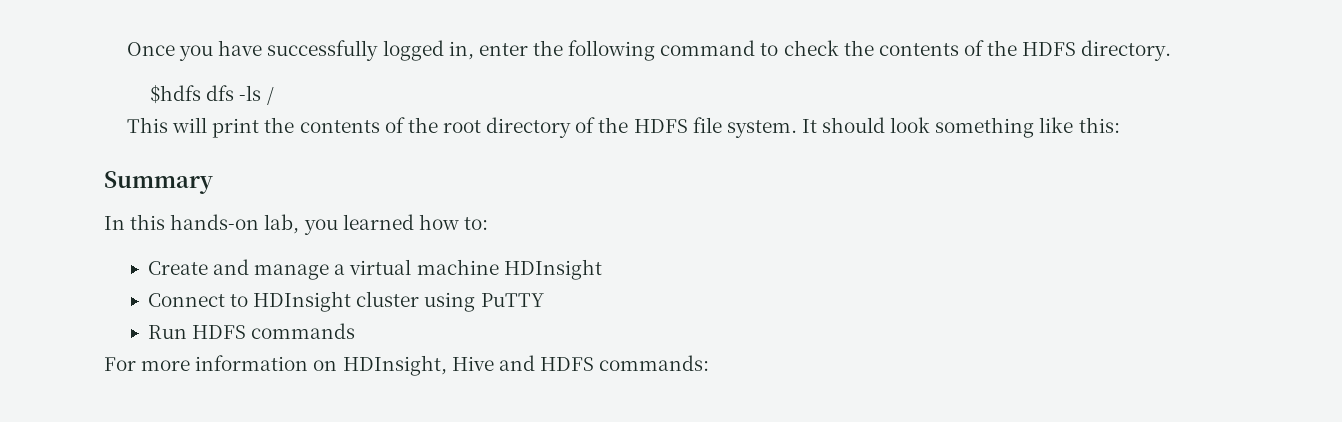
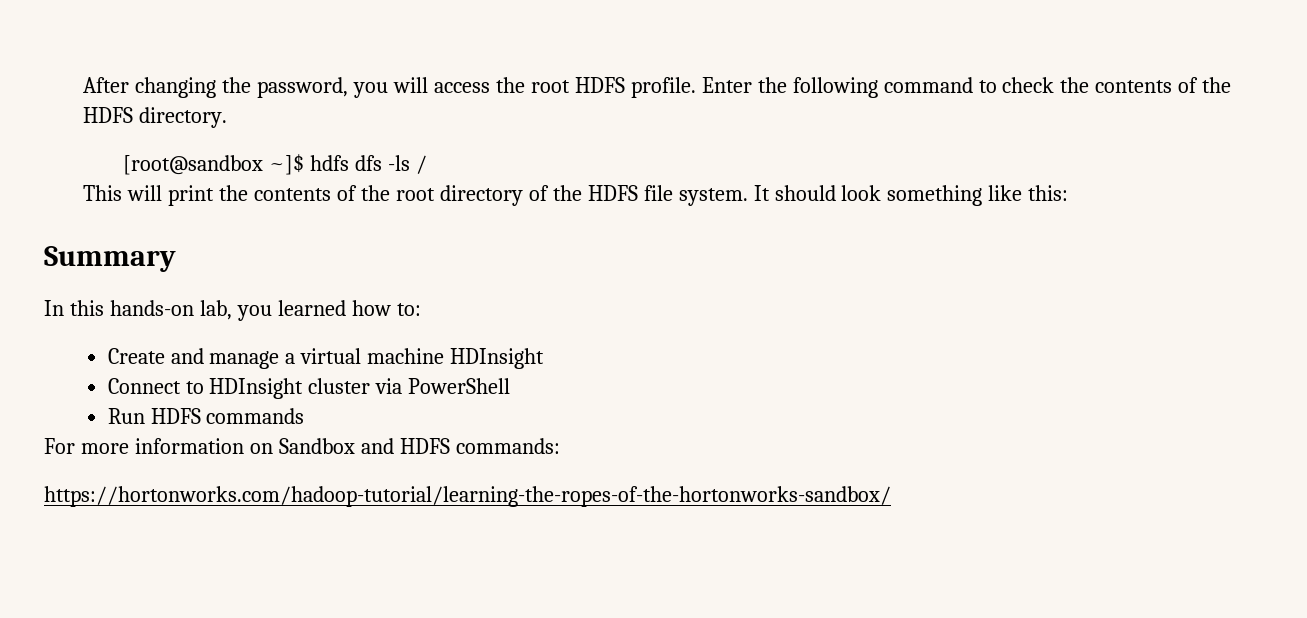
[127,40,528,61] Once you have successfully logged in, enter -> [83,77,752,98] After changing the password, you will access the root HDFS profile. Enter
[150,85,202,104] $hdfs -> [122,154,349,175] [root@sandbox ~]$ hdfs
[424,292,544,312] using PuTTY -> [375,378,511,394] via PowerShell
[342,355,494,376] HDInsight, Hive -> [278,438,355,454] Sandbox
(710, 363) none -> [44,486,891,507] // https://hortonworks.com/hadoop-tutorial/learning-the-ropes-of-the-hortonworks-sandbox/

